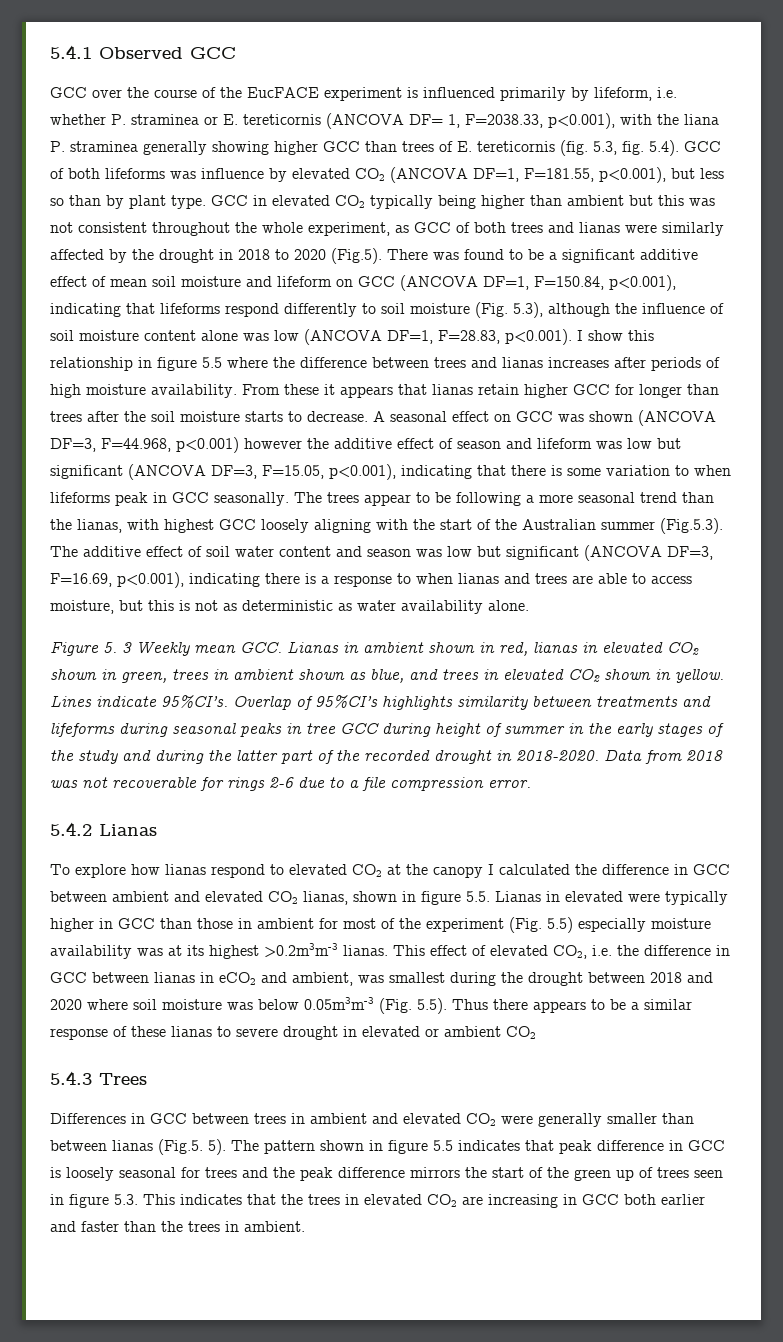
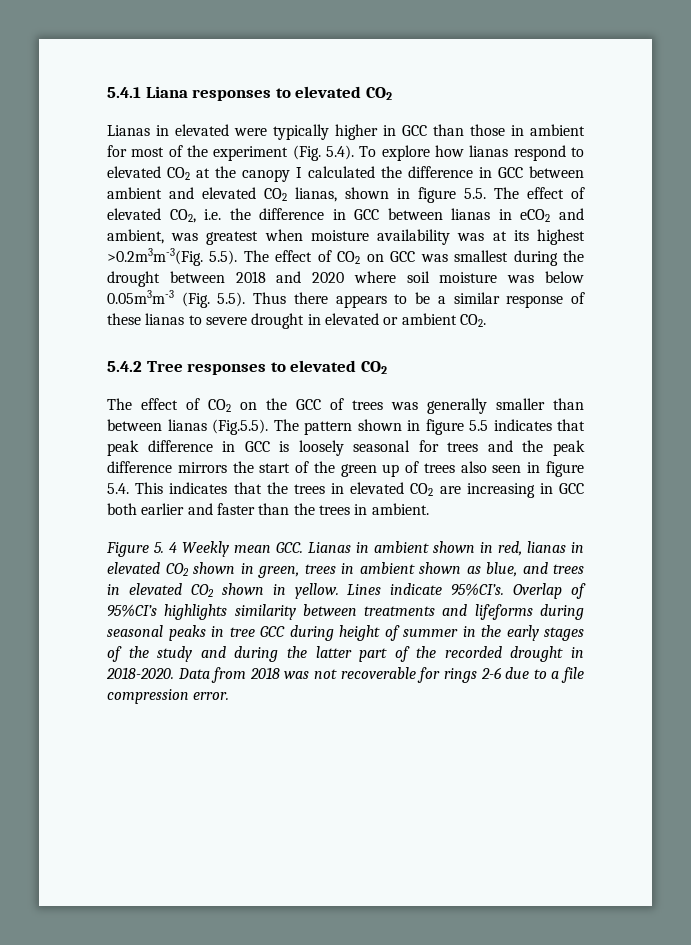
[99,47,236,59] [50,87,677,101] [50,113,719,129] [50,140,721,156] [50,167,724,183] [50,195,715,209] [50,222,724,236] [50,248,698,264] [50,275,676,291] [50,302,724,318] [50,329,654,345] [50,357,720,371] [50,384,719,398] [50,410,716,426] [50,437,681,453] [50,464,731,480] [50,492,714,506] [50,518,723,534] [50,545,713,561] [50,572,692,588] [50,600,529,614] Observed GCC // GCC over the course of the EucFACE experiment is influenced primarily by lifeform, i.e. whether P. straminea or E. tereticornis (ANCOVA DF= 1, F=2038.33, p<0.001), with the liana P. straminea generally showing higher GCC than trees of E. tereticornis (fig. 5.3, fig. 5.4). GCC of both lifeforms was influence by elevated CO2 (ANCOVA DF=1, F=181.55, p<0.001), but less so than by plant type. GCC in elevated CO2 typically being higher than ambient but this was not consistent throughout the whole experiment, as GCC of both trees and lianas were similarly affected by the drought in 2018 to 2020 (Fig.5). There was found to be a significant additive effect of mean soil moisture and lifeform on GCC (ANCOVA DF=1, F=150.84, p<0.001), indicating that lifeforms respond differently to soil moisture (Fig. 5.3), although the influence of soil moisture content alone was low (ANCOVA DF=1, F=28.83, p<0.001). I show this relationship in figure 5.5 where the difference between trees and lianas increases after periods of high moisture availability. From these it appears that lianas retain higher GCC for longer than trees after the soil moisture starts to decrease. A seasonal effect on GCC was shown (ANCOVA DF=3, F=44.968, p<0.001) however the additive effect of season and lifeform was low but significant (ANCOVA DF=3, F=15.05, p<0.001), indicating that there is some variation to when lifeforms peak in GCC seasonally. The trees appear to be following a more seasonal trend than the lianas, with highest GCC loosely aligning with the start of the Australian summer (Fig.5.3). The additive effect of soil water content and season was low but significant (ANCOVA DF=3, F=16.69, p<0.001), indicating there is a response to when lianas and trees are able to access moisture, but this is not as deterministic as water availability alone. -> [145,86,392,101] [107,124,585,140] [107,145,584,161] [107,166,584,182] [107,187,585,203] [107,208,585,223] [107,229,585,245] [107,248,584,266] [107,271,584,287] [107,290,586,308] [107,313,486,329] [107,360,387,375] [107,398,584,414] [107,419,585,435] [107,440,586,456] [107,461,584,477] [107,482,584,498] [107,503,429,515] Liana responses to elevated CO2 // Lianas in elevated were typically higher in GCC than those in ambient for most of the experiment (Fig. 5.4). To explore how lianas respond to elevated CO2 at the canopy I calculated the difference in GCC between ambient and elevated CO2 lianas, shown in figure 5.5. The effect of elevated CO2, i.e. the difference in GCC between lianas in eCO2 and ambient, was greatest when moisture availability was at its highest >0.2m3m-3(Fig. 5.5). The effect of CO2 on GCC was smallest during the drought between 2018 and 2020 where soil moisture was below 0.05m3m-3 (Fig. 5.5). Thus there appears to be a similar response of these lianas to severe drought in elevated or ambient CO2. // 5.4.2 Tree responses to elevated CO2 // The effect of CO2 on the GCC of trees was generally smaller than between lianas (Fig.5.5). The pattern shown in figure 5.5 indicates that peak difference in GCC is loosely seasonal for trees and the peak difference mirrors the start of the green up of trees also seen in figure 5.4. This indicates that the trees in elevated CO2 are increasing in GCC both earlier and faster than the trees in ambient.
[122,642,132,653] 3 -> [169,542,177,553] 4
[50,822,157,836] [50,864,730,878] [50,891,728,905] [50,917,711,933] [50,943,730,959] [50,972,713,986] [50,997,692,1014] [50,1026,536,1040] [50,1071,147,1085] [50,1113,694,1127] [50,1139,725,1155] [50,1167,723,1181] [50,1194,705,1208] [50,1221,305,1232] // 5.4.2 Lianas // To explore how lianas respond to elevated CO2 at the canopy I calculated the difference in GCC between ambient and elevated CO2 lianas, shown in figure 5.5. Lianas in elevated were typically higher in GCC than those in ambient for most of the experiment (Fig. 5.5) especially moisture availability was at its highest >0.2m3m-3 lianas. This effect of elevated CO2, i.e. the difference in GCC between lianas in eCO2 and ambient, was smallest during the drought between 2018 and 2020 where soil moisture was below 0.05m3m-3 (Fig. 5.5). Thus there appears to be a similar response of these lianas to severe drought in elevated or ambient CO2 // 5.4.3 Trees // Differences in GCC between trees in ambient and elevated CO2 were generally smaller than between lianas (Fig.5. 5). The pattern shown in figure 5.5 indicates that peak difference in GCC is loosely seasonal for trees and the peak difference mirrors the start of the green up of trees seen in figure 5.3. This indicates that the trees in elevated CO2 are increasing in GCC both earlier and faster than the trees in ambient. -> (230, 696) none

